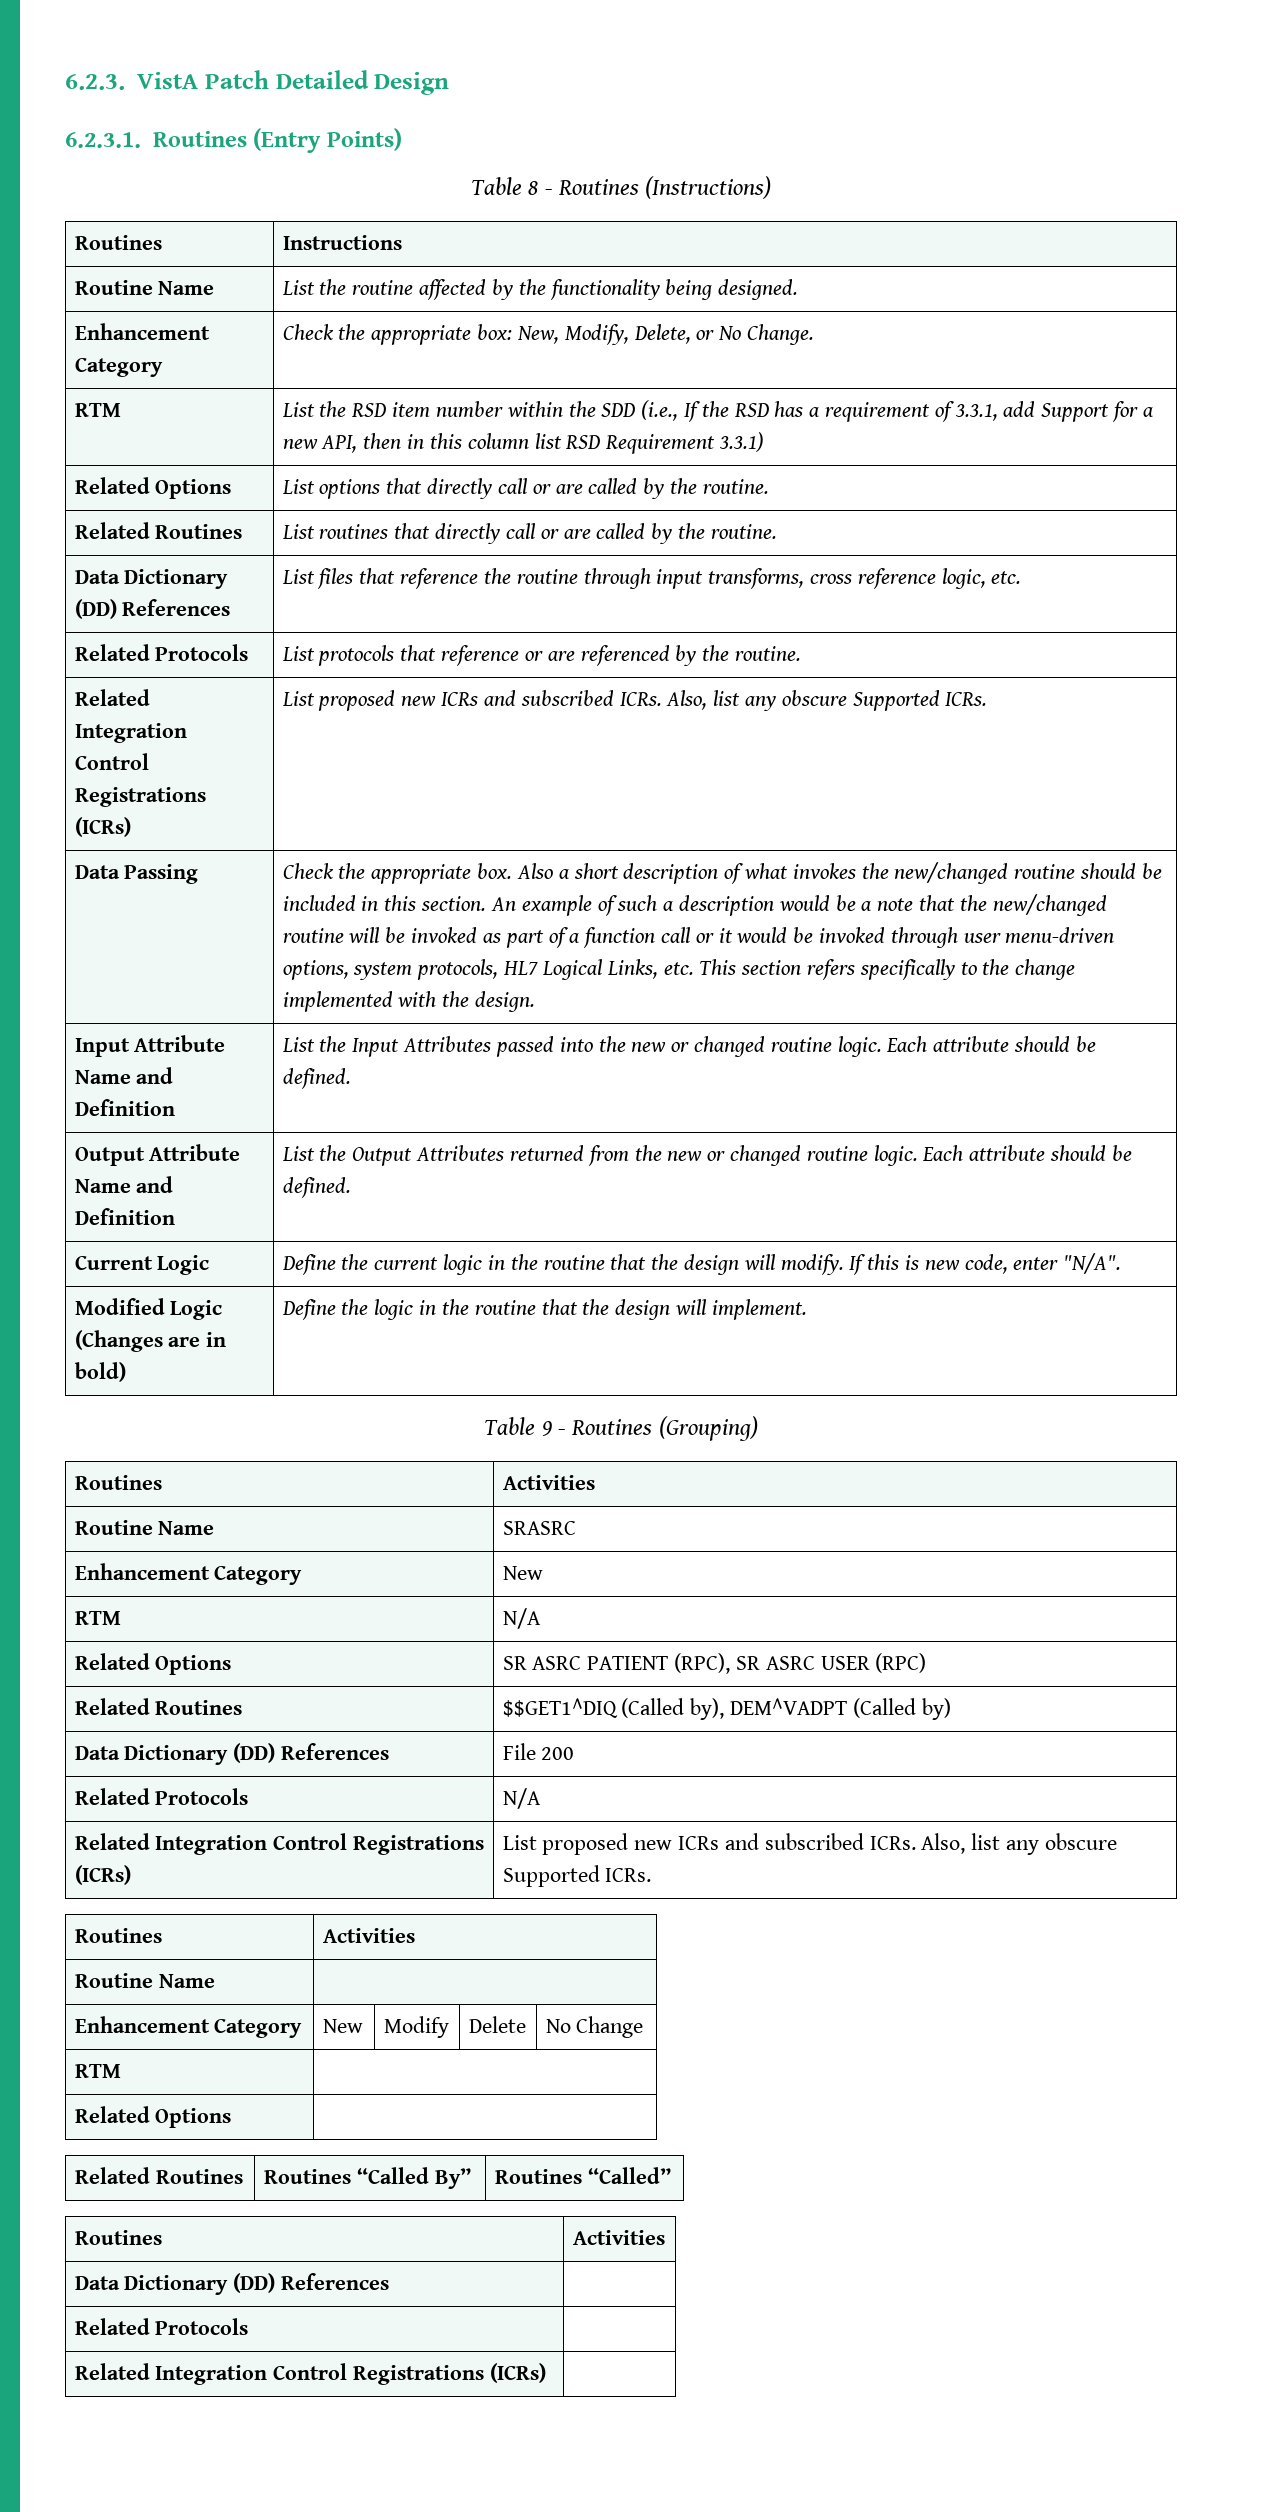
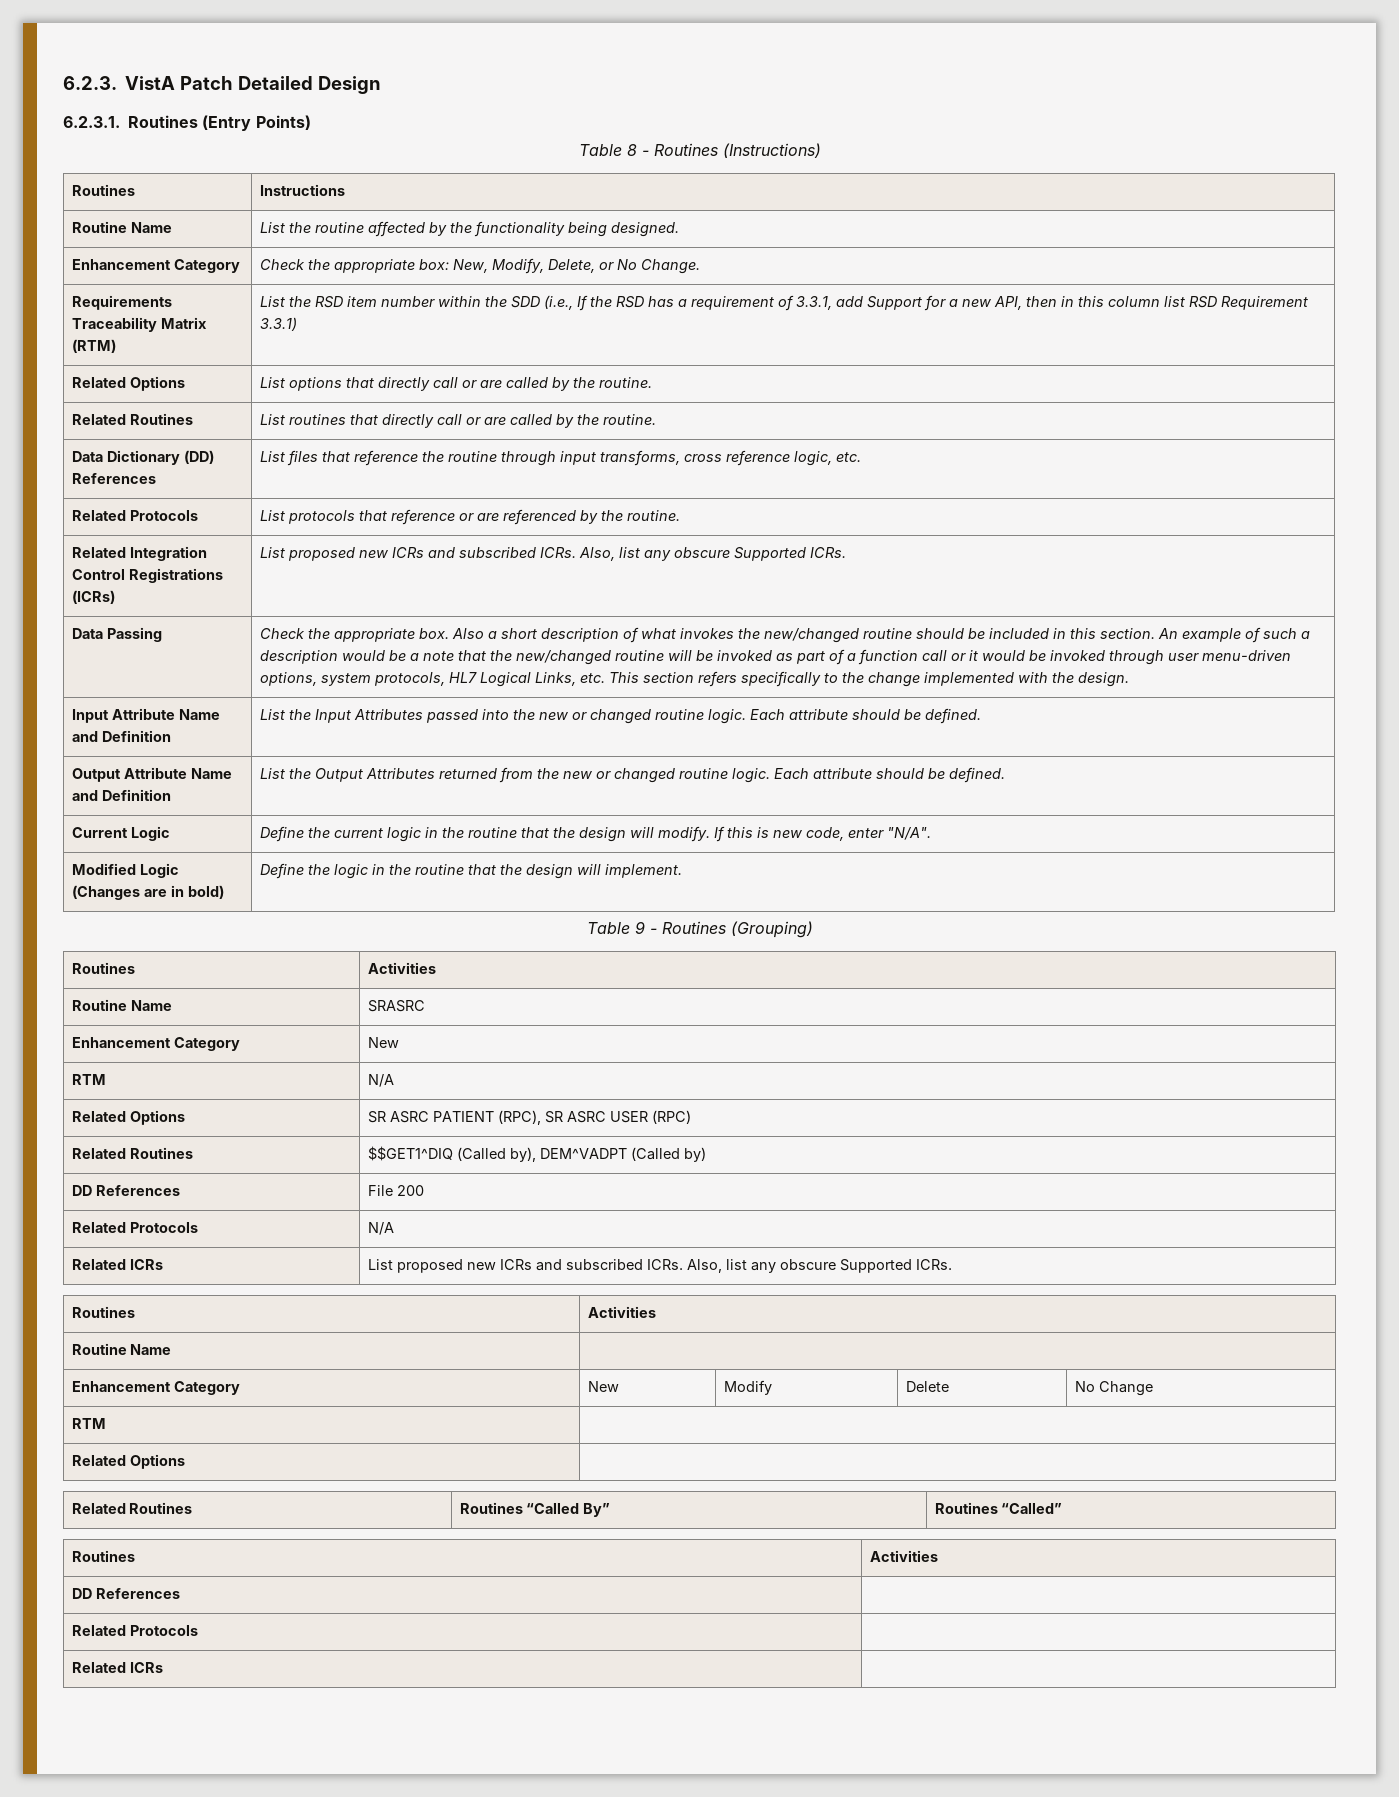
[74,403,121,417] RTM -> [71,295,172,310] [71,317,207,332] [71,339,116,353] Requirements Traceability Matrix (RTM)
[74,1743,276,1765] Data Dictionary (DD) -> [71,1185,92,1196] DD
[155,1833,485,1855] [74,1865,131,1885] Integration Control Registrations (ICRs) -> [129,1259,163,1270] ICRs
[74,2273,276,2295] Data Dictionary (DD) -> [71,1588,92,1599] DD
[155,2363,546,2385] Integration Control Registrations (ICRs) -> [129,1662,163,1673] ICRs

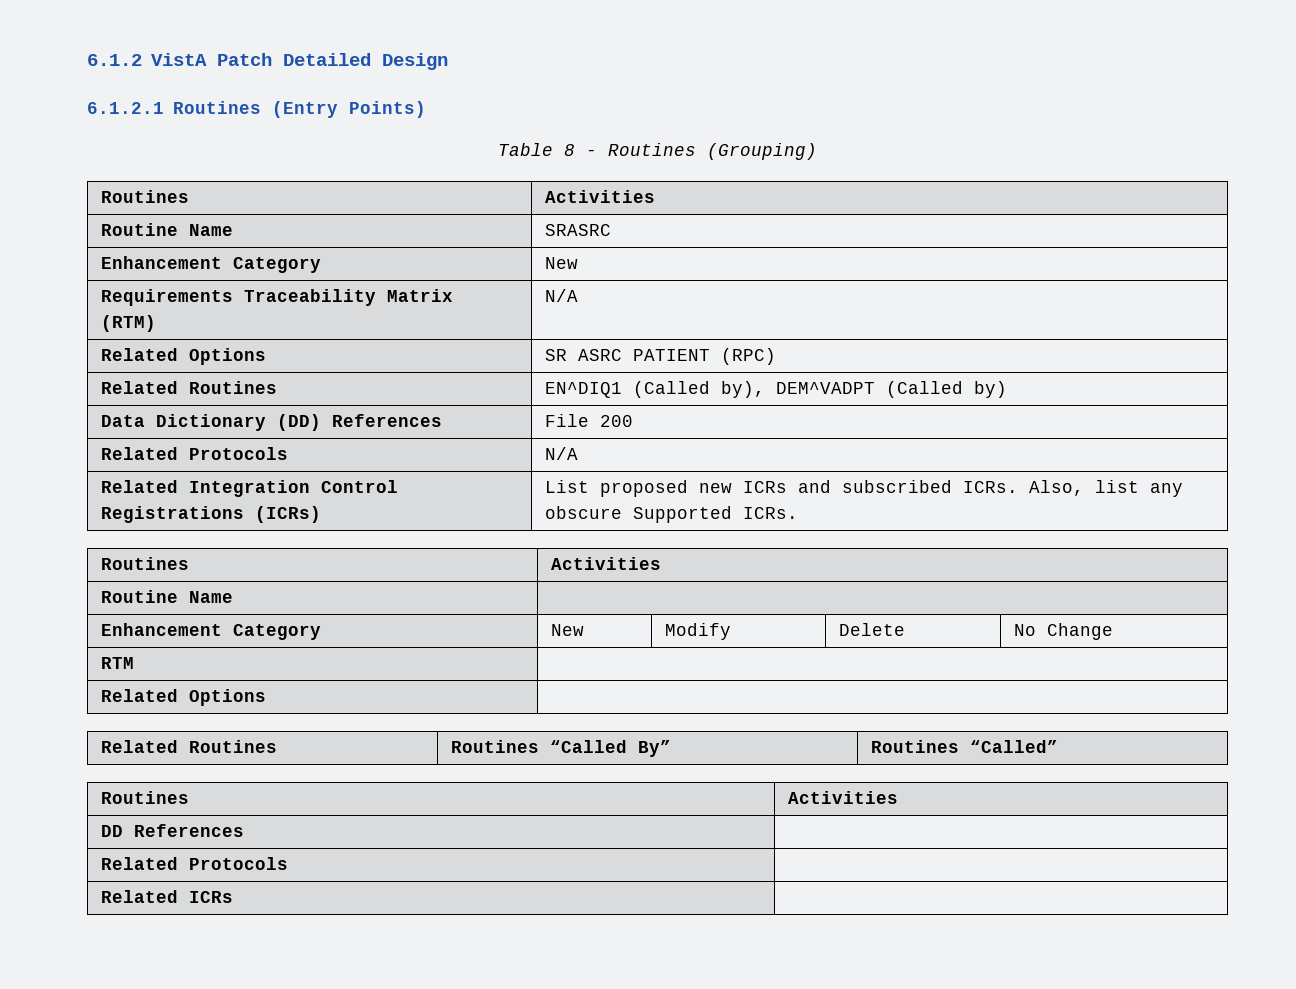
[63,76,117,90] 6.2.3. -> [87,54,142,66] 6.1.2
[63,116,120,128] 6.2.3.1. -> [87,102,164,114] 6.1.2.1
[722,143,821,158] [71,184,135,196] [259,184,345,196] [71,221,172,233] [259,221,679,237] [71,259,240,273] [259,258,700,274] [71,295,172,310] [71,317,207,332] [71,339,116,353] [259,295,1308,311] [259,317,297,331] [71,376,185,391] [259,377,652,391] [71,413,193,425] [259,414,656,428] [71,450,214,465] [71,473,156,484] [259,450,861,466] [71,510,198,521] [259,509,680,525] [71,546,207,561] [71,568,223,583] [71,590,115,604] [259,547,846,561] [71,627,162,642] [259,627,1310,643] [259,649,1291,665] [259,671,1129,687] [71,708,220,723] [71,730,171,742] [259,708,981,724] [71,767,232,782] [71,789,171,801] [259,767,1005,783] [71,826,170,841] [259,826,931,842] [71,863,179,878] [71,885,224,900] [259,863,682,879] [586,921,726,934] (Instructions) // Routines | Instructions // Routine Name | List the routine affected by the functionality being designed. // Enhancement Category | Check the appropriate box: New, Modify, Delete, or No Change. // Requirements Traceability Matrix (RTM) | List the RSD item number within the SDD (i.e., If the RSD has a requirement of 3.3.1, add Support for a new API, then in this column list RSD Requirement 3.3.1) // Related Options | List options that directly call or are called by the routine. // Related Routines | List routines that directly call or are called by the routine. // Data Dictionary (DD) References | List files that reference the routine through input transforms, cross reference logic, etc. // Related Protocols | List protocols that reference or are referenced by the routine. // Related Integration Control Registrations (ICRs) | List proposed new ICRs and subscribed ICRs. Also, list any obscure Supported ICRs. // Data Passing | Check the appropriate box. Also a short description of what invokes the new/changed routine should be included in this section. An example of such a description would be a note that the new/changed routine will be invoked as part of a function call or it would be invoked through user menu-driven options, system protocols, HL7 Logical Links, etc. This section refers specifically to the change implemented with the design. // Input Attribute Name and Definition | List the Input Attributes passed into the new or changed routine logic. Each attribute should be defined. // Output Attribute Name and Definition | List the Output Attributes returned from the new or changed routine logic. Each attribute should be defined. // Current Logic | Define the current logic in the routine that the design will modify. If this is new code, enter "N/A". // Modified Logic (Changes are in bold) | Define the logic in the routine that the design will implement. // Table 9 - Routines -> (696, 149) none
[71,1074,106,1085] RTM -> [100,289,453,306] [100,315,156,332] Requirements Traceability Matrix (RTM)
[497,1110,648,1125] (RPC), SR ASRC USER -> (710, 355) none
[367,1146,453,1161] $$GET1^DIQ -> [544,382,622,398] EN^DIQ1
[71,1185,92,1196] DD -> [100,414,321,431] Data Dictionary (DD)
[129,1259,163,1270] ICRs -> [188,480,398,497] [100,506,321,523] Integration Control Registrations (ICRs)

